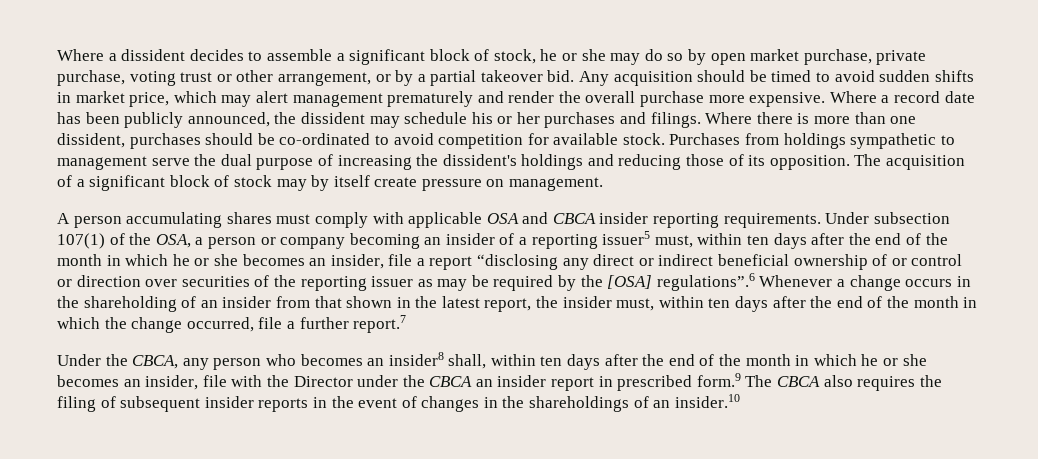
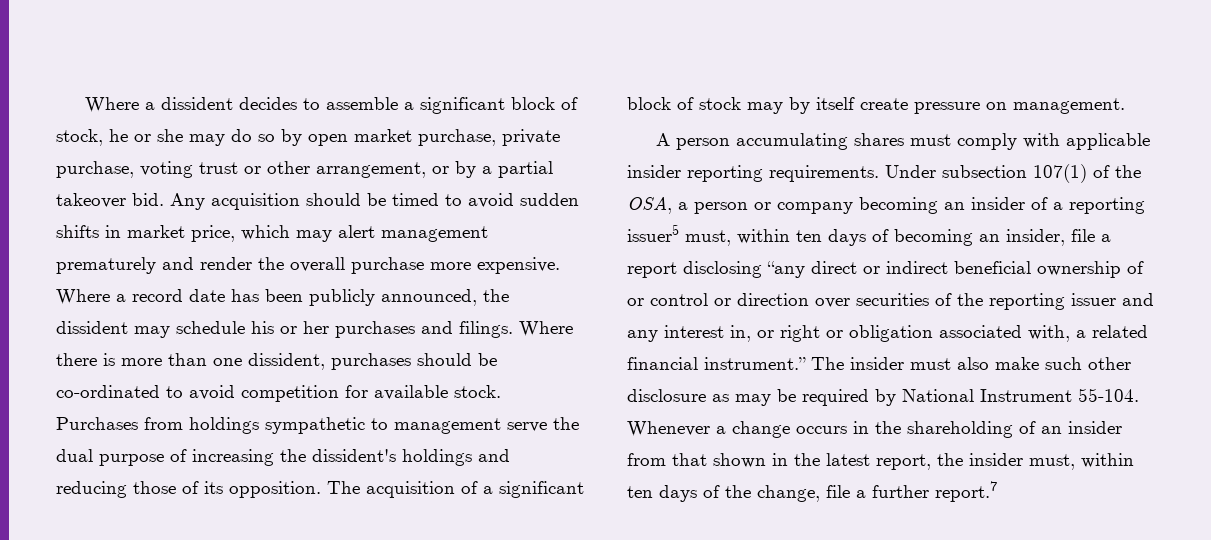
[486,212,596,224] OSA and CBCA -> (1151, 141) none
[811,233,948,245] [57,254,305,266] after the end of the month in which he or she becomes -> [872,229,973,246] of becoming
[477,254,589,270] “disclosing any -> [683,261,805,278] disclosing “any
(414, 281) none -> [1122,293,1154,306] [627,325,1148,342] [627,357,1131,370] [627,389,706,402] and any interest in, or right or obligation associated with, a related financial instrument.” The insider must also make such other disclosure
[580,273,755,291] the [OSA] regulations”.6 -> [902,388,1139,402] National Instrument 55-104.
[772,296,978,308] [57,315,407,333] [57,352,927,370] [57,373,942,391] [57,394,740,412] after the end of the month in which the change occurred, file a further report.7 // Under the CBCA, any person who becomes an insider8 shall, within ten days after the end of the month in which he or she becomes an insider, file with the Director under the CBCA an insider report in prescribed form.9 The CBCA also requires the filing of subsequent insider reports in the event of changes in the shareholdings of an insider.10 -> [703,481,997,502] of the change, file a further report.7

